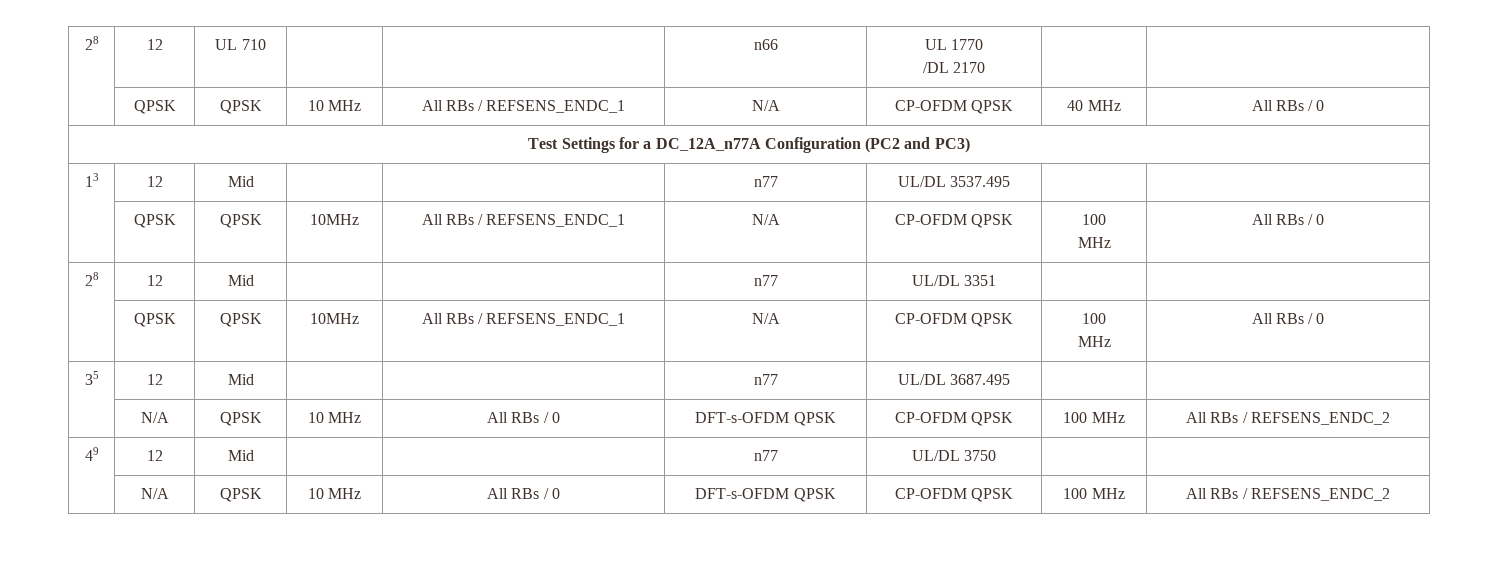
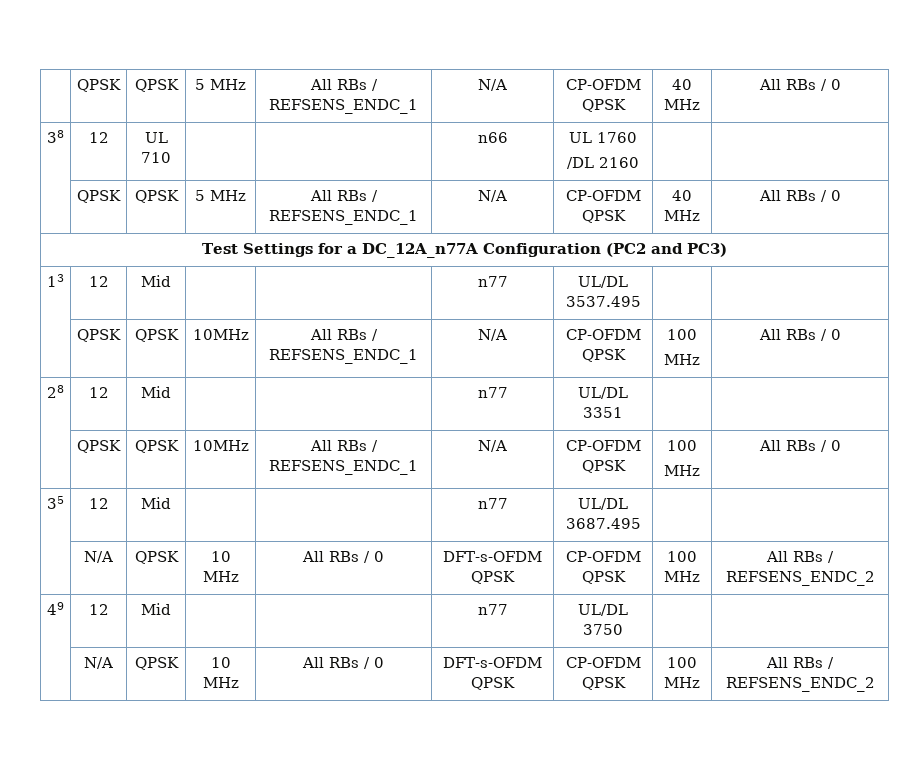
[84,36,99,50] 28 -> [77,79,121,92] [134,79,179,92] [195,79,246,90] [309,79,378,91] [269,99,418,114] [478,79,507,91] [565,79,641,90] [581,99,626,112] [672,79,692,90] [664,99,700,110] [758,79,841,91] [47,130,64,143] | QPSK | QPSK | 5 MHz | All RBs / REFSENS_ENDC_1 | N/A | CP-OFDM QPSK | 40 MHz | All RBs / 0 // 38
[951,39,984,50] 1770 -> [597,132,637,143] 1760
[953,62,986,73] [133,100,176,114] [219,100,262,114] [307,100,324,111] 2170 | | // | QPSK | QPSK | 10 -> [599,157,639,168] [77,190,121,203] [134,190,179,203] [195,190,205,201] 2160 | | // | QPSK | QPSK | 5

